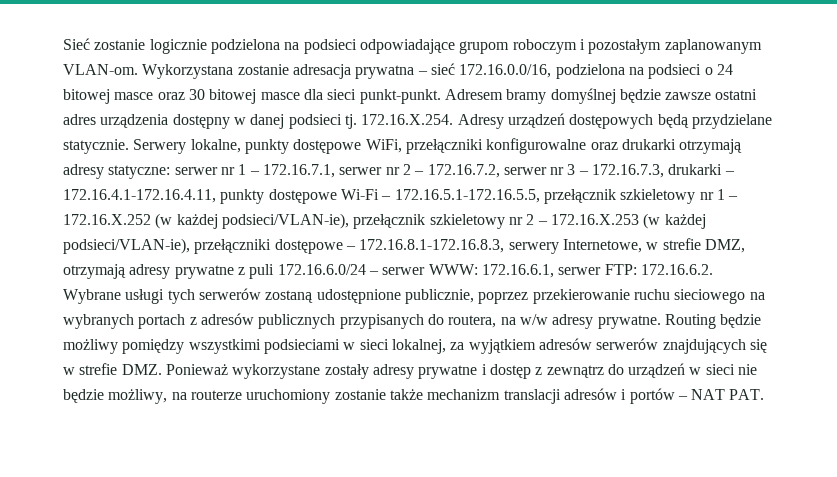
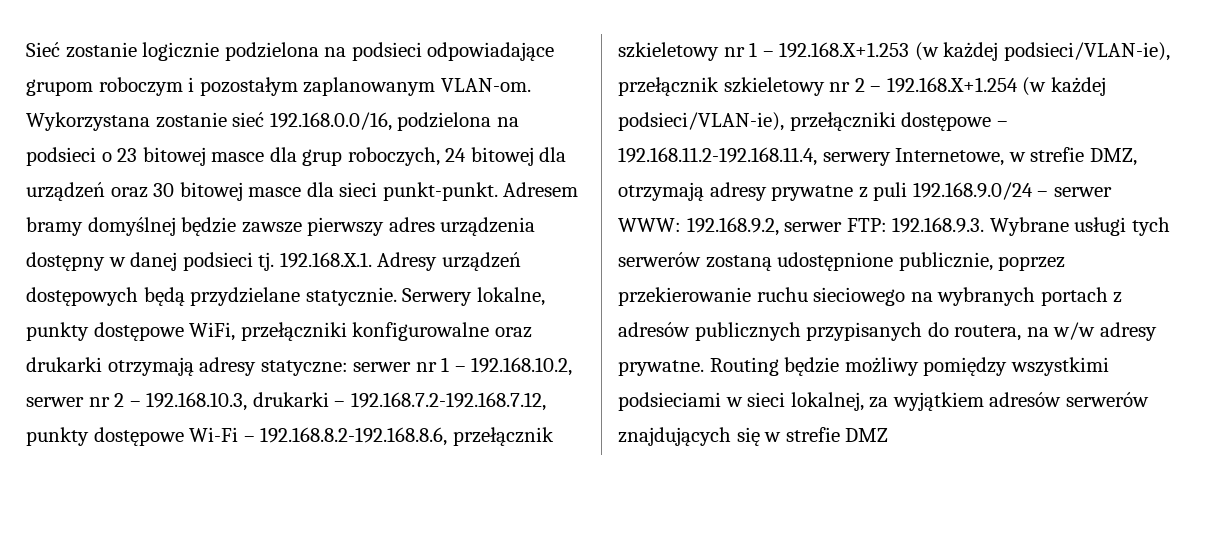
[292,63,733,79] [63,89,154,104] adresacja prywatna – sieć 172.16.0.0/16, podzielona na podsieci o 24 bitowej masce -> [232,112,519,131] [26,147,567,166] [26,182,105,201] sieć 192.168.0.0/16, podzielona na podsieci o 23 bitowej masce dla grup roboczych, 24 bitowej dla urządzeń
[715,89,758,100] ostatni -> [307,217,385,236] pierwszy
[361,114,454,125] 172.16.X.254. -> [279,252,372,268] 192.168.X.1.
[262,164,335,178] 172.16.7.1, -> [471,357,573,376] 192.168.10.2,
[427,164,665,178] 172.16.7.2, serwer nr 3 – 172.16.7.3, -> [146,392,248,411] 192.168.10.3,
[63,189,216,203] 172.16.4.1-172.16.4.11, -> [350,392,546,411] 192.168.7.2-192.168.7.12,
[394,189,540,203] 172.16.5.1-172.16.5.5, -> [260,427,448,446] 192.168.8.2-192.168.8.6,
[63,214,151,225] 172.16.X.252 -> [779,42,910,58] 192.168.X+1.253
[550,214,639,225] 172.16.X.253 -> [886,77,1018,93] 192.168.X+1.254
[359,239,505,253] 172.16.8.1-172.16.8.3, -> [618,147,817,166] 192.168.11.2-192.168.11.4,
[277,264,366,275] 172.16.6.0/24 -> [912,182,1033,200] 192.168.9.0/24
[481,264,554,278] 172.16.6.1, -> [686,217,779,236] 192.168.9.2,
[640,264,713,275] 172.16.6.2. -> [892,217,985,233] 192.168.9.3.
[121,363,758,379] [63,388,765,404] DMZ. Ponieważ wykorzystane zostały adresy prywatne i dostęp z zewnątrz do urządzeń w sieci nie będzie możliwy, na routerze uruchomiony zostanie także mechanizm translacji adresów i portów – NAT PAT. -> [845,428,889,442] DMZ

